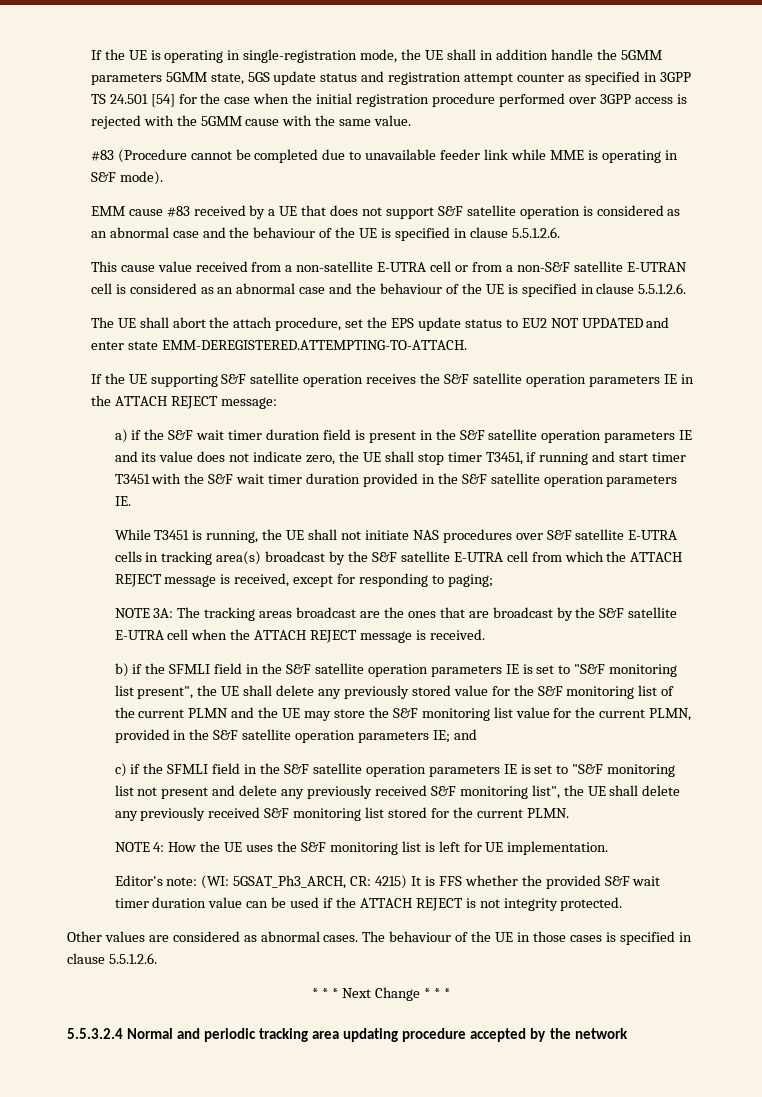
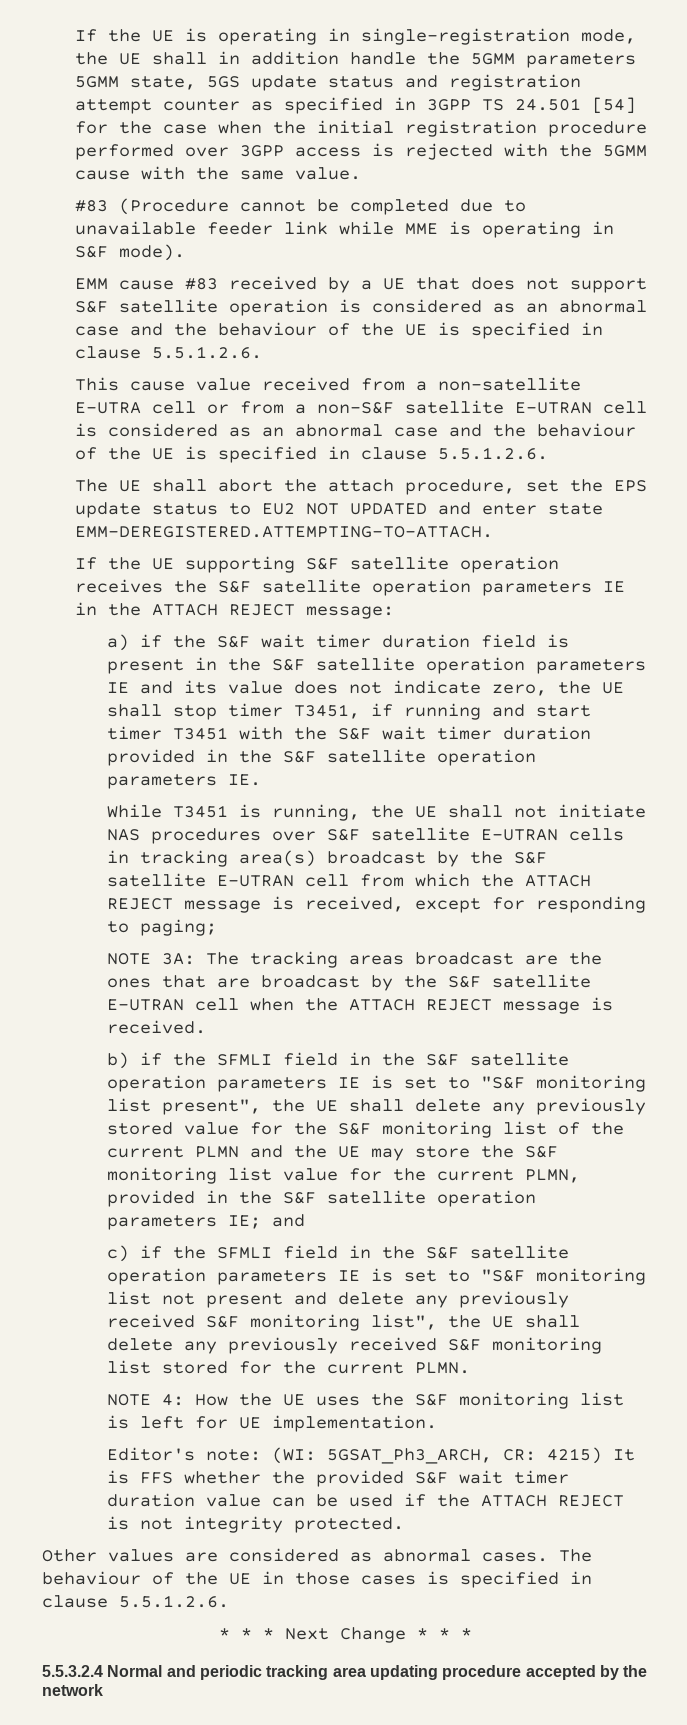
[628,530,678,540] E-UTRA -> [481,829,559,841] E-UTRAN
[453,552,503,562] E-UTRA -> [217,875,295,887] E-UTRAN
[114,630,164,640] E-UTRA -> [107,999,185,1011] E-UTRAN

